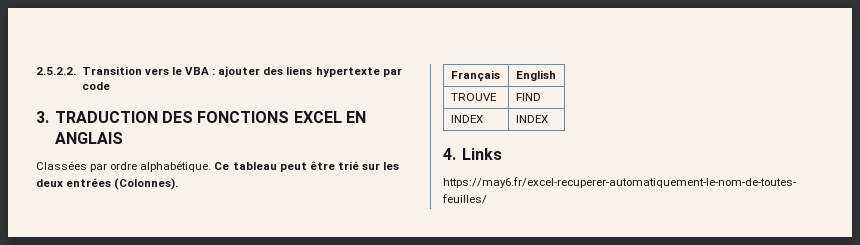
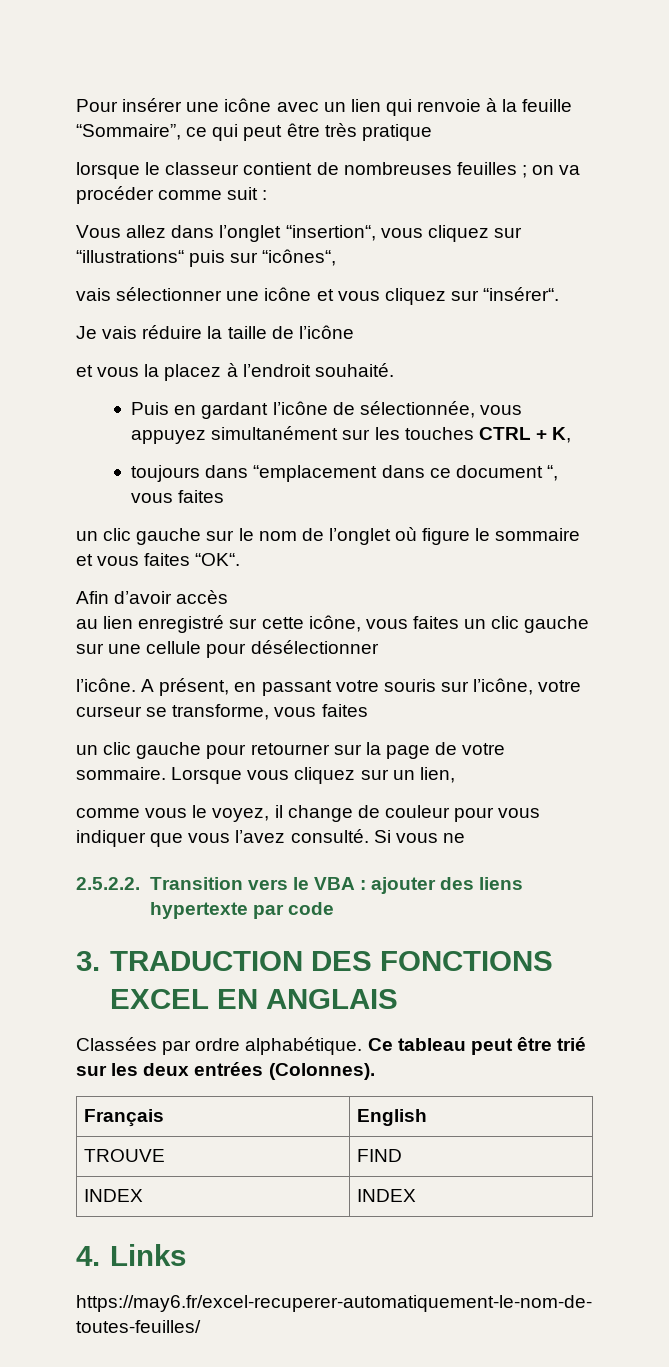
(36, 71) none -> [76,98,573,116] [76,123,432,141] [76,162,581,179] [76,186,268,204] [76,225,522,242] [76,249,337,267] [76,287,560,305] [76,325,354,339] [76,363,394,381] [131,401,522,419] [131,426,572,444] [131,465,558,482] [131,490,225,503] [76,527,581,545] [76,553,241,566] [76,590,229,604] [76,615,590,633] [76,640,379,658] [76,678,582,696] [76,704,368,720] [76,742,506,759] [76,767,455,784] [76,805,541,822] [76,829,465,847] Pour insérer une icône avec un lien qui renvoie à la feuille “Sommaire”, ce qui peut être très pratique // lorsque le classeur contient de nombreuses feuilles ; on va procéder comme suit : // Vous allez dans l’onglet “insertion“, vous cliquez sur “illustrations“ puis sur “icônes“, // vais sélectionner une icône et vous cliquez sur “insérer“. // Je vais réduire la taille de l’icône // et vous la placez à l’endroit souhaité. // Puis en gardant l’icône de sélectionnée, vous appuyez simultanément sur les touches CTRL + K, // toujours dans “emplacement dans ce document “, vous faites // un clic gauche sur le nom de l’onglet où figure le sommaire et vous faites “OK“. // Afin d’avoir accès // au lien enregistré sur cette icône, vous faites un clic gauche sur une cellule pour désélectionner // l’icône. A présent, en passant votre souris sur l’icône, votre curseur se transforme, vous faites // un clic gauche pour retourner sur la page de votre sommaire. Lorsque vous cliquez sur un lien, // comme vous le voyez, il change de couleur pour vous indiquer que vous l’avez consulté. Si vous ne //

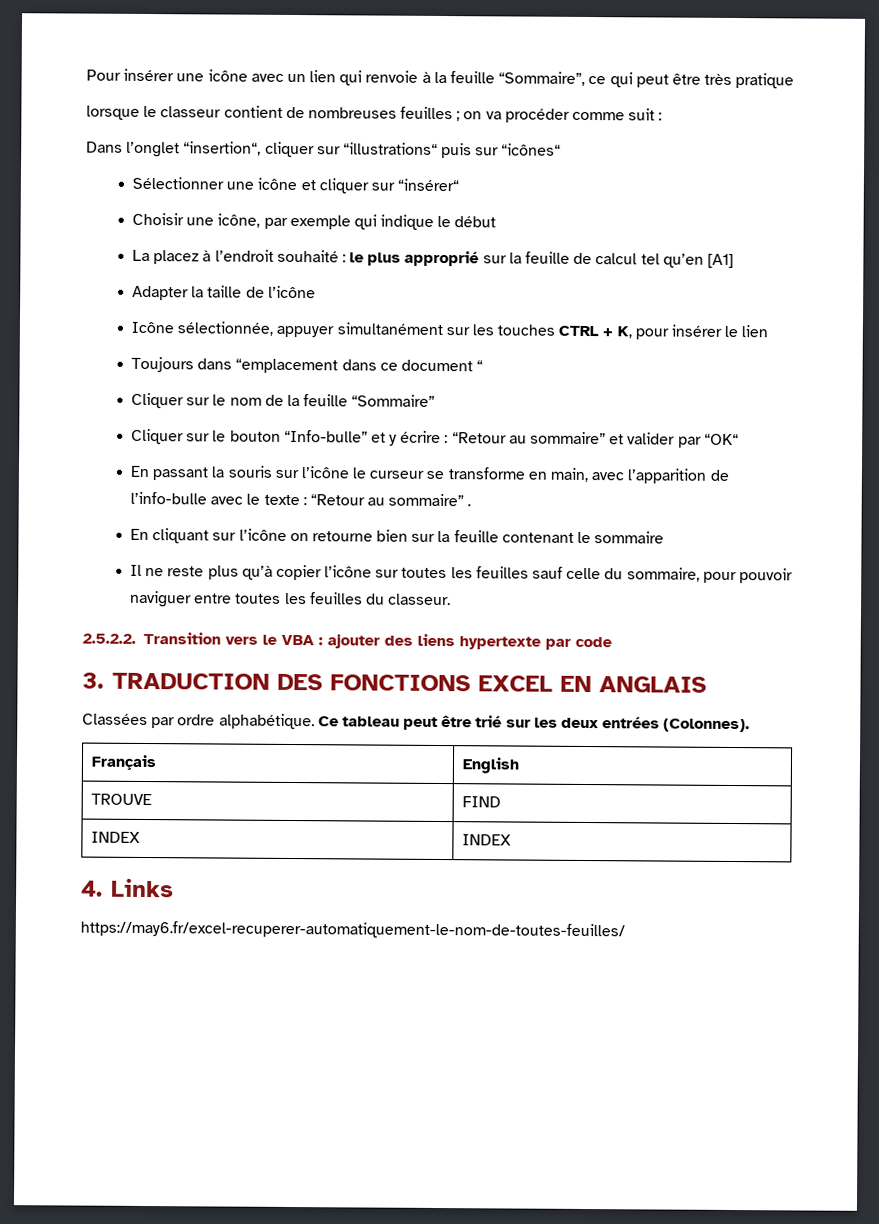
[76,225,522,242] [76,249,337,267] [76,287,560,305] [76,325,354,339] [76,363,394,381] [131,401,522,419] [131,430,207,444] Vous allez dans l’onglet “insertion“, vous cliquez sur “illustrations“ puis sur “icônes“, // vais sélectionner une icône et vous cliquez sur “insérer“. // Je vais réduire la taille de l’icône // et vous la placez à l’endroit souhaité. // Puis en gardant l’icône de sélectionnée, vous appuyez -> [86,141,562,159] [131,176,460,194] [131,212,497,230] [131,249,734,268] [131,285,316,301] [130,321,335,338] Dans l’onglet “insertion“, cliquer sur “illustrations“ puis sur “icônes“ // Sélectionner une icône et cliquer sur “insérer“ // Choisir une icône, par exemple qui indique le début // La placez à l’endroit souhaité : le plus approprié sur la feuille de calcul tel qu’en [A1] // Adapter la taille de l’icône // Icône sélectionnée, appuyer
[131,465,201,482] // toujours -> [634,324,769,340] [130,356,194,373] pour insérer le lien // Toujours
[546,465,558,481] [131,490,225,503] [76,527,581,545] [76,553,241,566] [76,590,229,604] [76,615,590,633] [76,640,379,658] [76,678,582,696] [76,704,368,720] [76,742,506,759] [76,767,455,784] [76,805,541,822] [76,829,465,847] “, vous faites // un clic gauche sur le nom de l’onglet où figure le sommaire et vous faites “OK“. // Afin d’avoir accès // au lien enregistré sur cette icône, vous faites un clic gauche sur une cellule pour désélectionner // l’icône. A présent, en passant votre souris sur l’icône, votre curseur se transforme, vous faites // un clic gauche pour retourner sur la page de votre sommaire. Lorsque vous cliquez sur un lien, // comme vous le voyez, il change de couleur pour vous indiquer que vous l’avez consulté. Si vous ne -> [476,360,484,372] [130,392,436,409] [130,428,739,448] [129,465,729,484] [129,491,472,507] [129,528,665,544] [129,564,793,584] [129,590,452,608] “ // Cliquer sur le nom de la feuille “Sommaire” // Cliquer sur le bouton “Info-bulle” et y écrire : “Retour au sommaire” et valider par “OK“ // En passant la souris sur l’icône le curseur se transforme en main, avec l’apparition de l’info-bulle avec le texte : “Retour au sommaire” . // En cliquant sur l’icône on retourne bien sur la feuille contenant le sommaire // Il ne reste plus qu’à copier l’icône sur toutes les feuilles sauf celle du sommaire, pour pouvoir naviguer entre toutes les feuilles du classeur.

